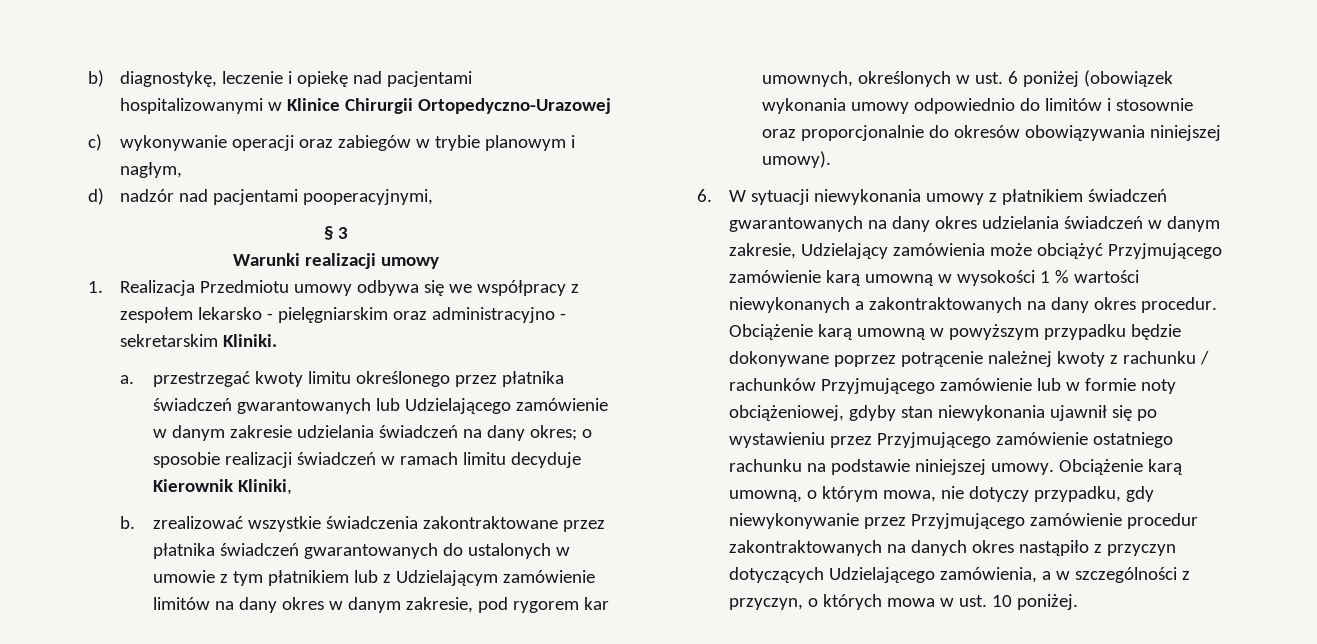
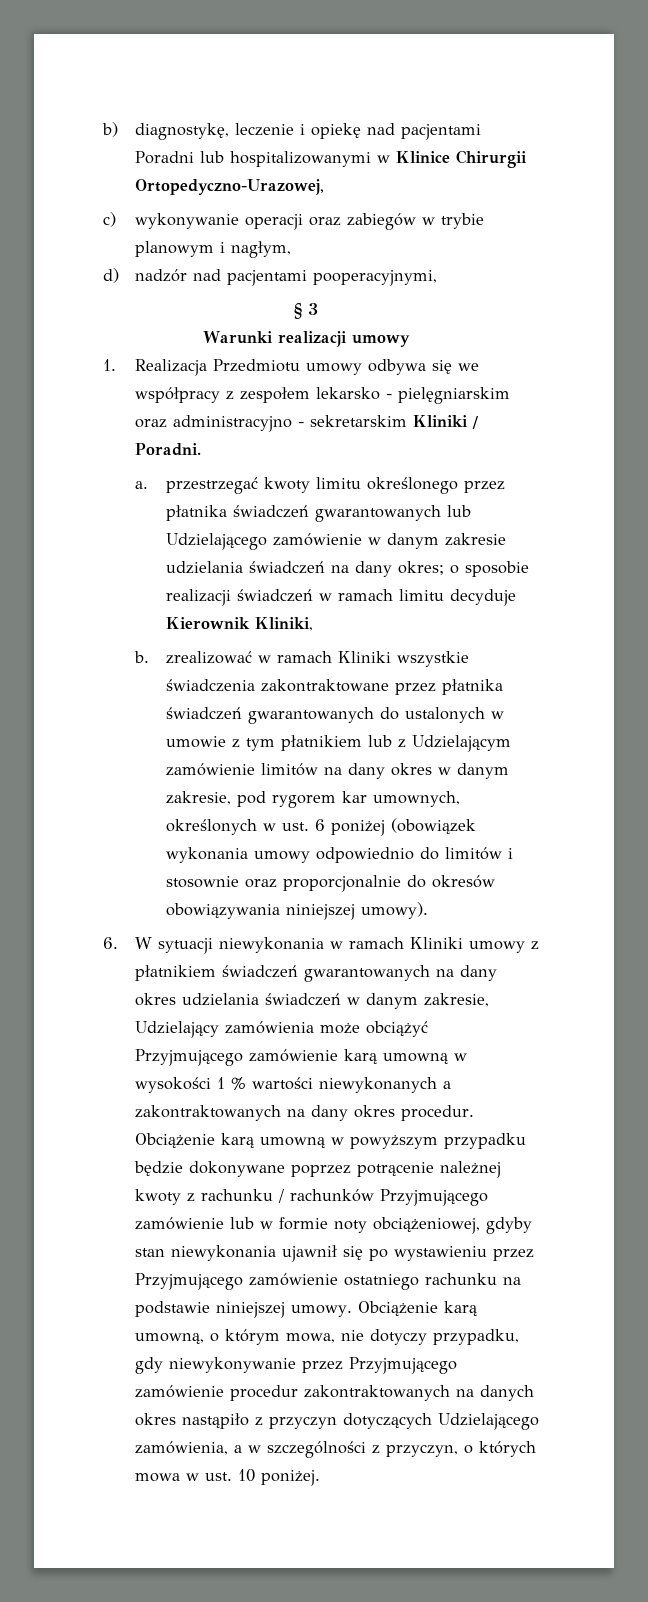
(473, 79) none -> [134,151,224,164] Poradni lub
[418,98,612,114] Ortopedyczno-Urazowej -> [134,179,324,195] Ortopedyczno-Urazowej,
[223,334,278,347] Kliniki. -> [412,415,479,429] [134,443,201,456] Kliniki / Poradni.
(244, 522) none -> [257,651,391,663] w ramach Kliniki
(922, 197) none -> [329,937,463,949] w ramach Kliniki

